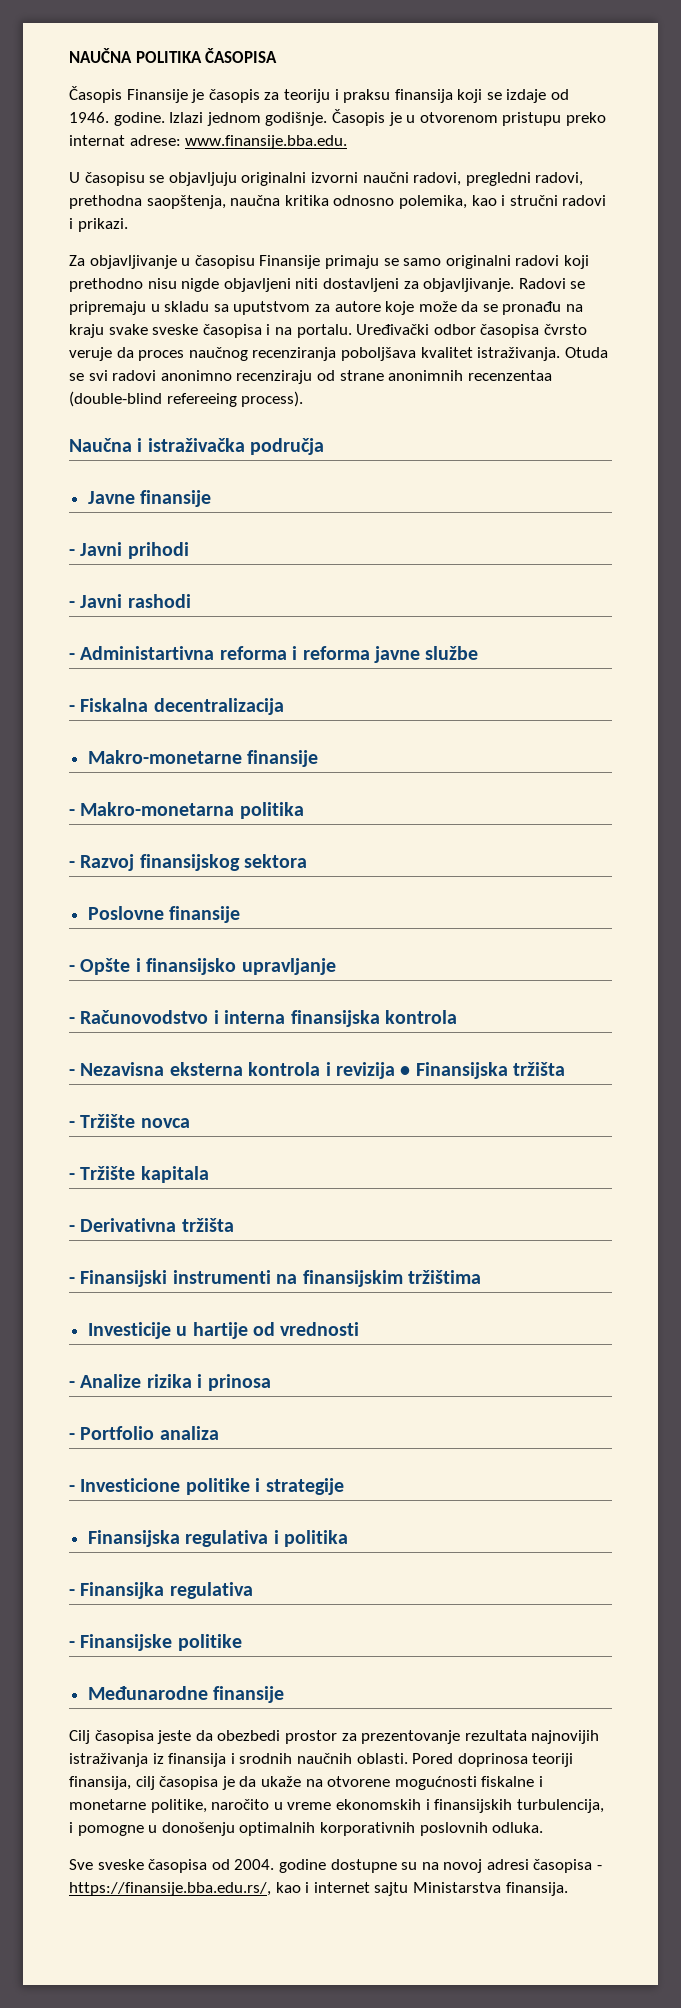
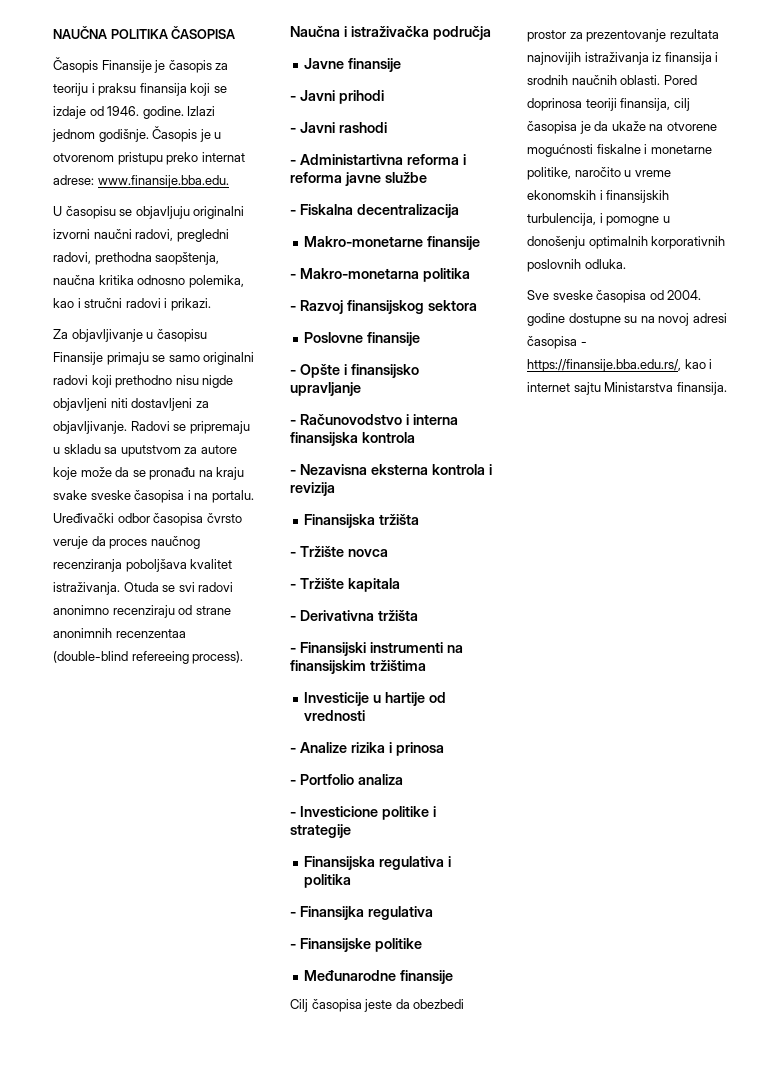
[400,1066,411,1076] • -> (335, 489) //

